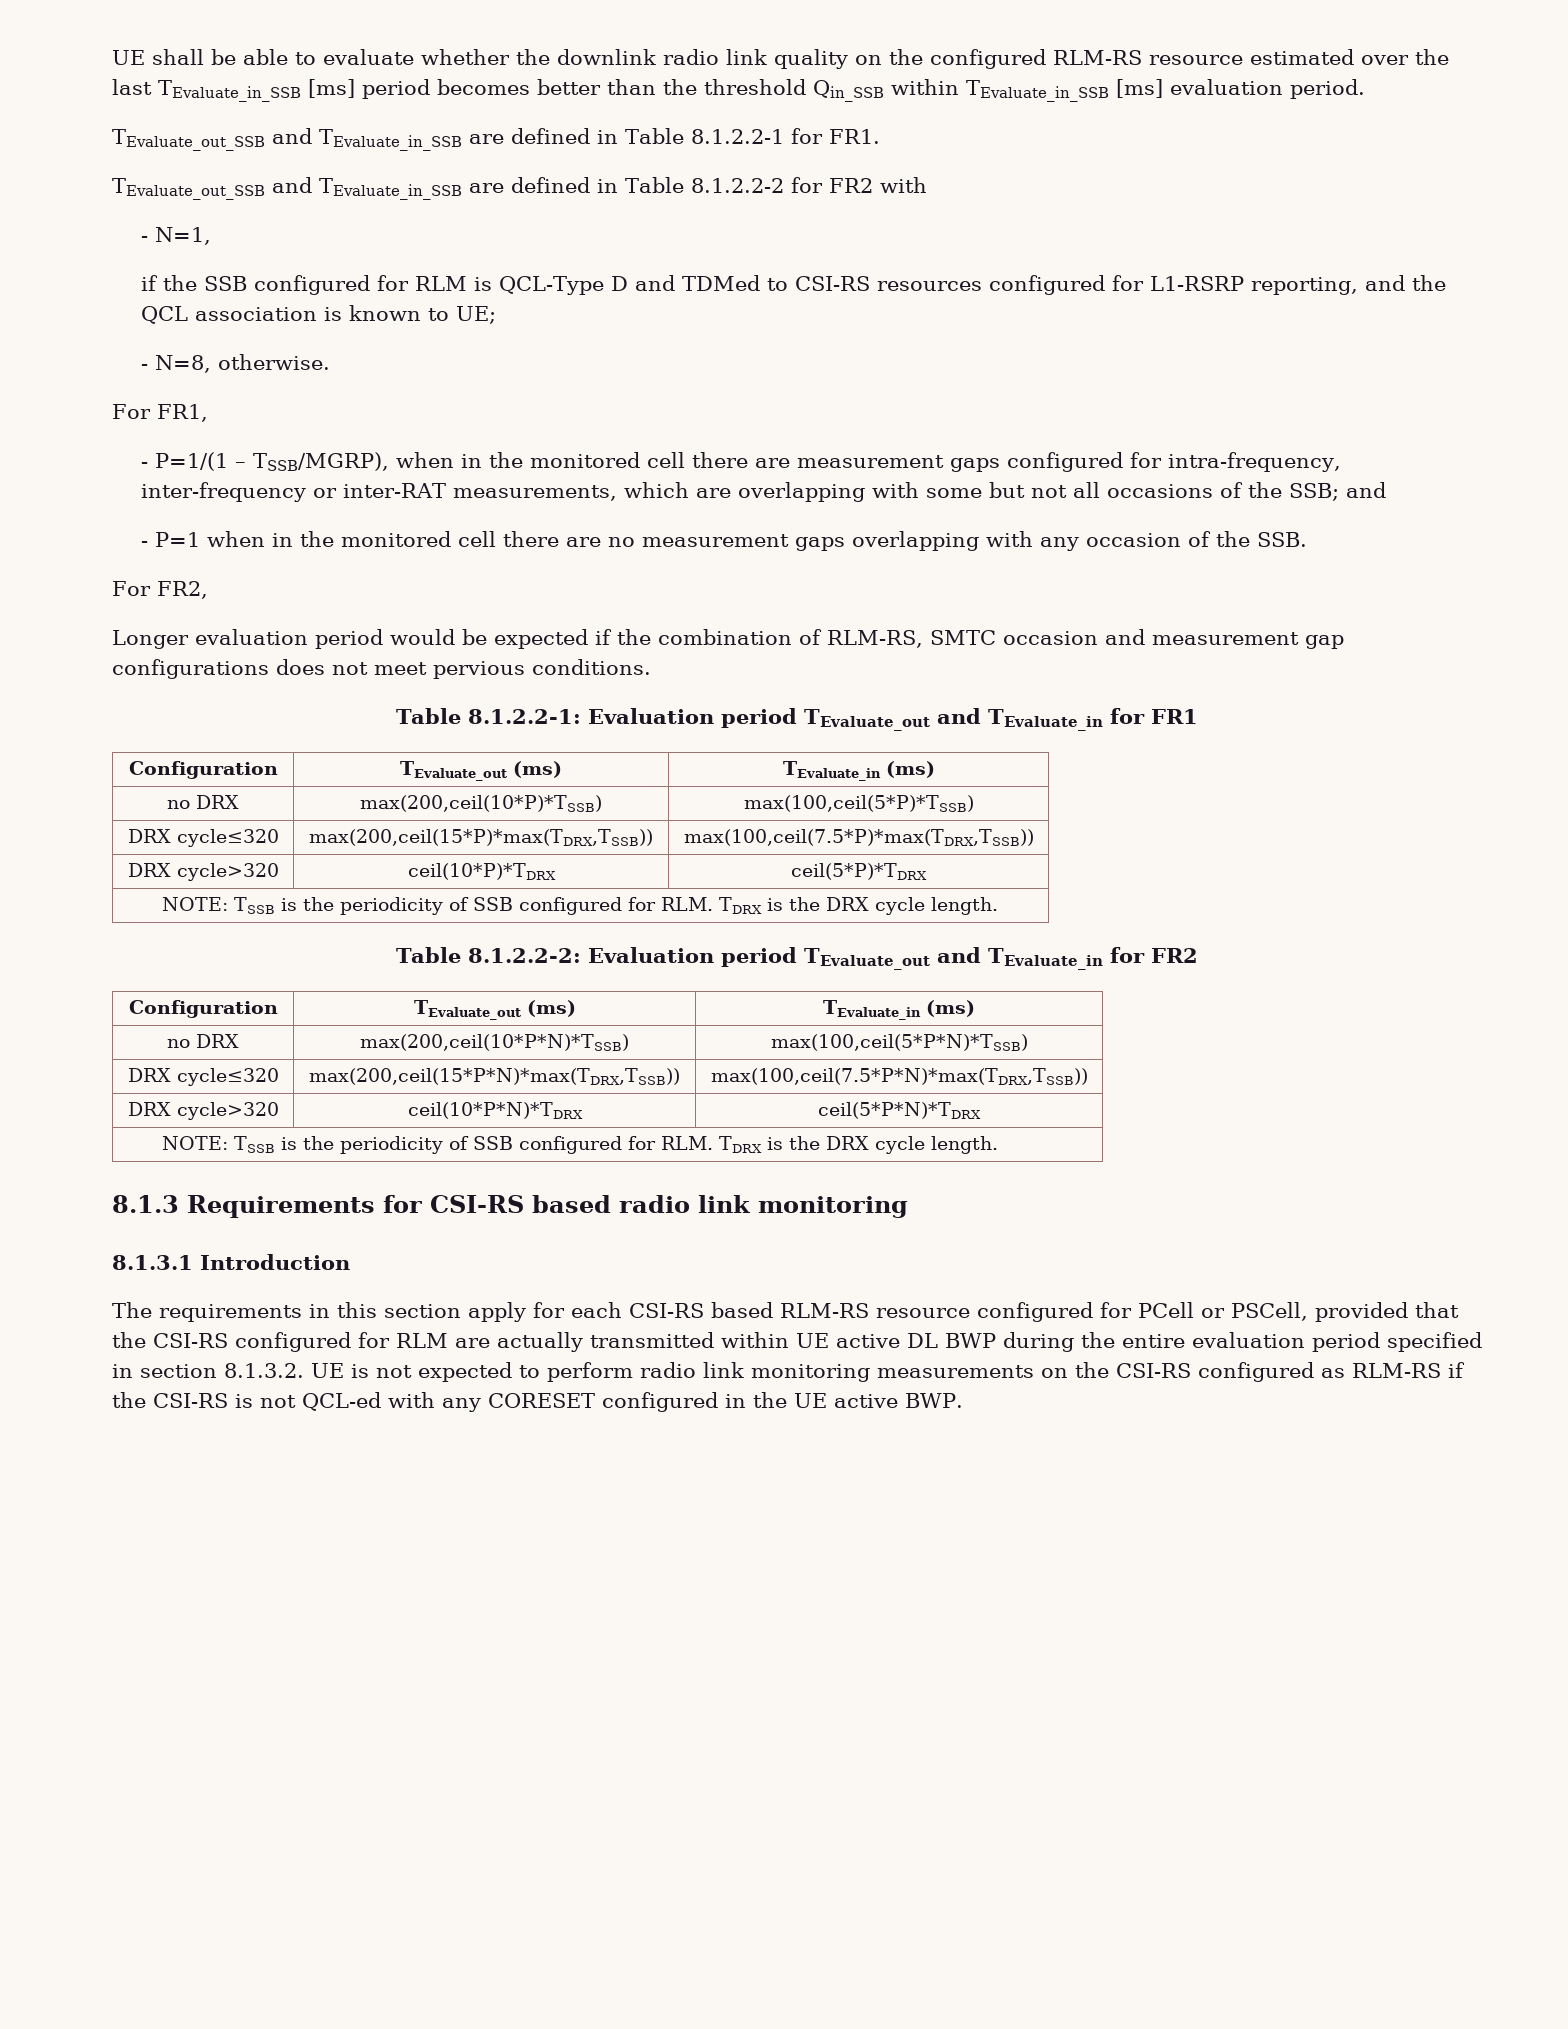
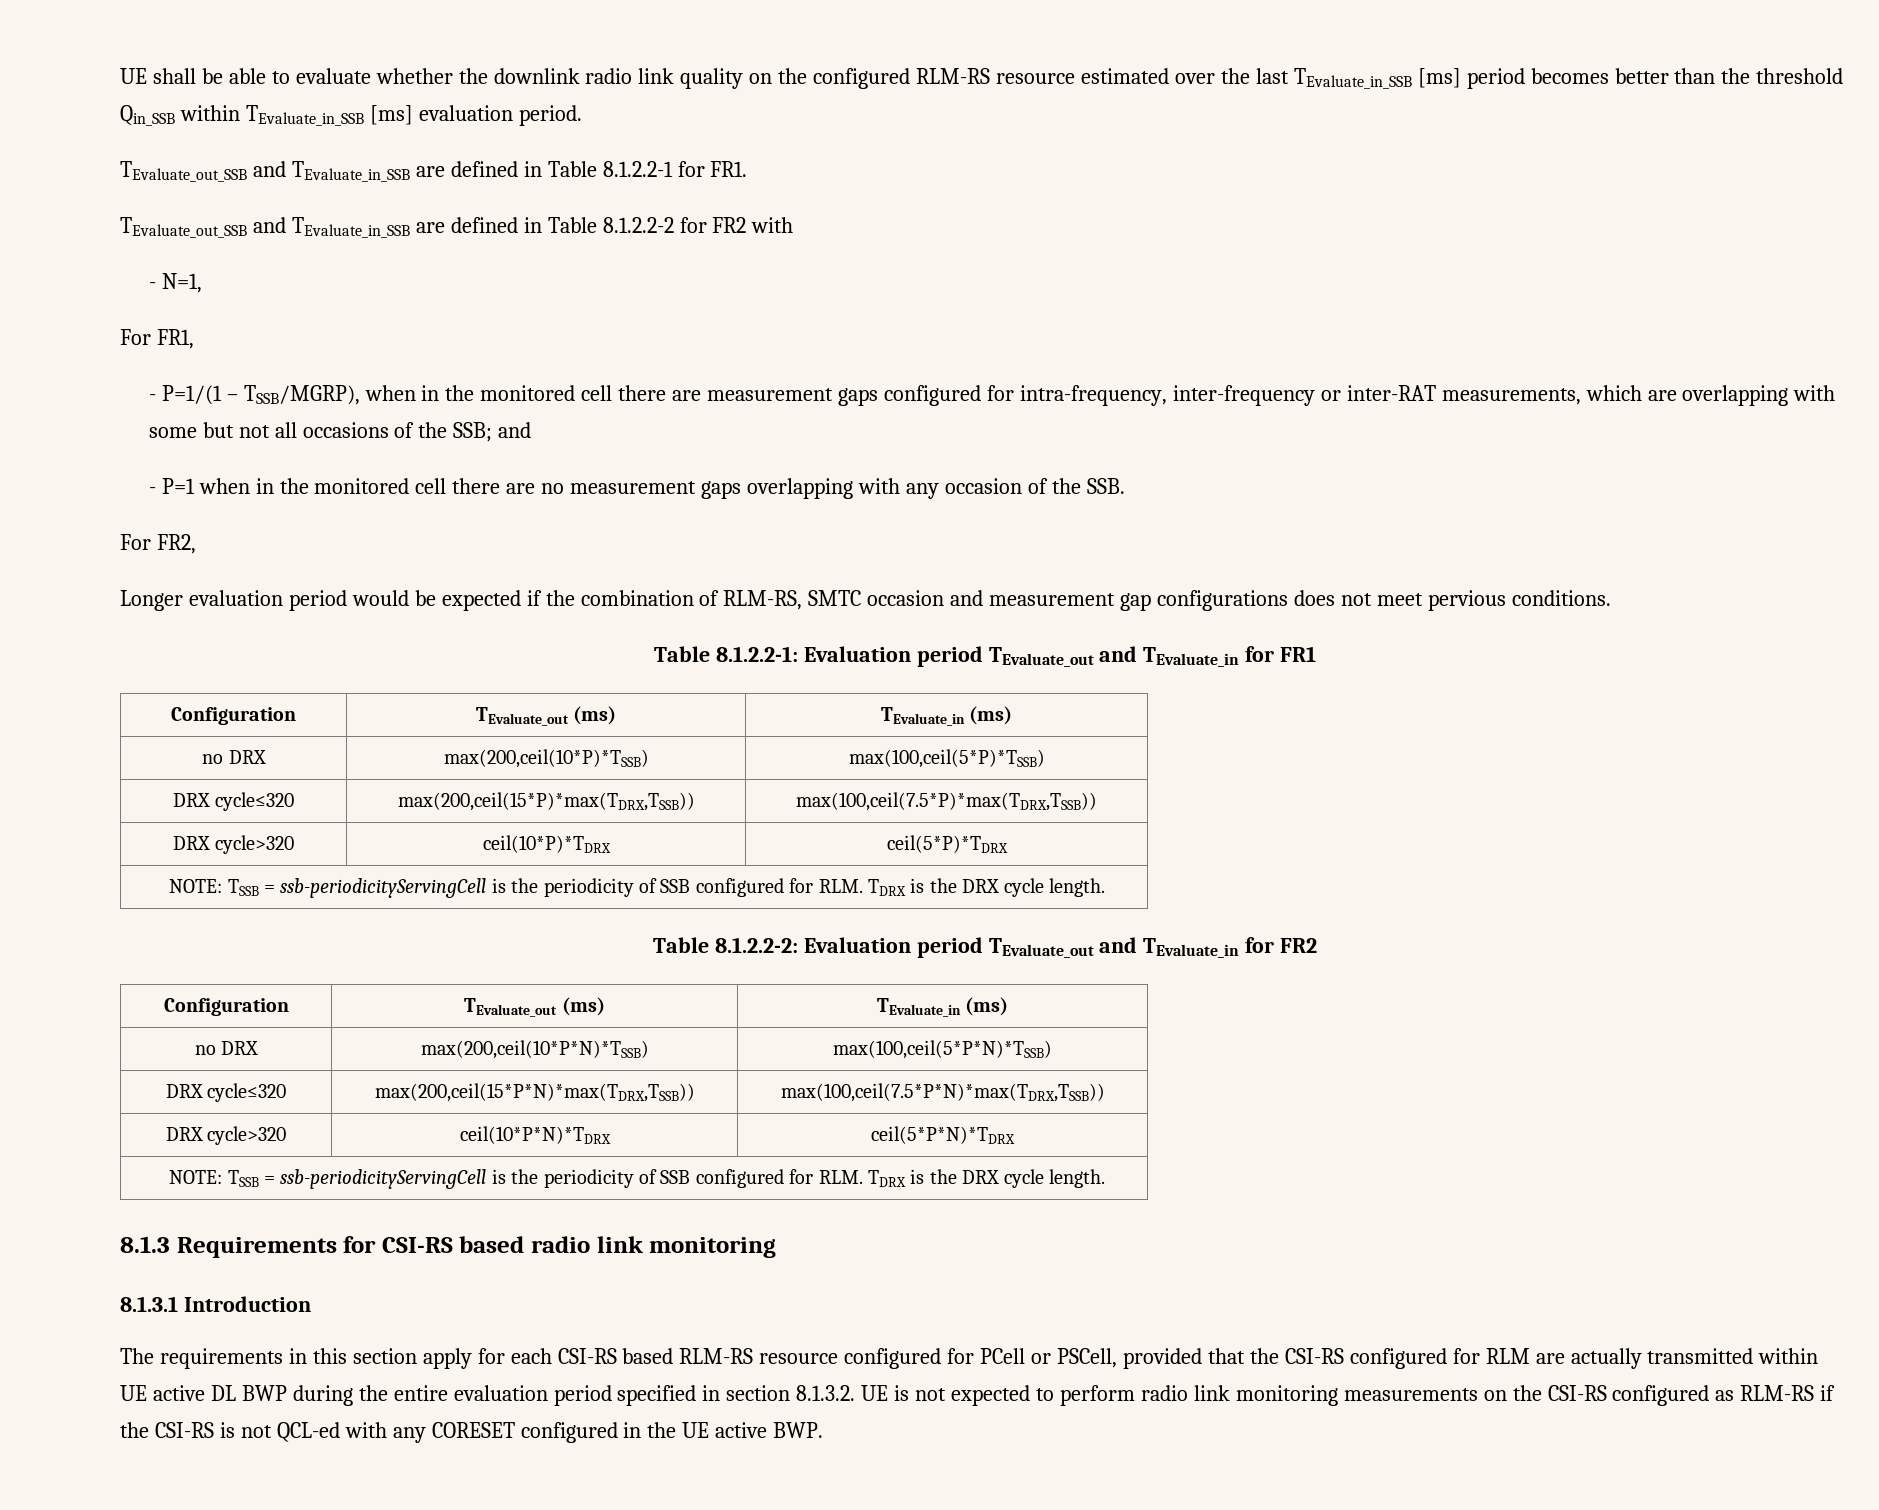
[141,275,1447,295] [141,305,497,324] [141,354,331,373] // if the SSB configured for RLM is QCL-Type D and TDMed to CSI-RS resources configured for L1-RSRP reporting, and the QCL association is known to UE; // - N=8, otherwise. -> (202, 283) none
(275, 905) none -> [264,878,487,898] = ssb-periodicityServingCell
(275, 1144) none -> [264,1169,487,1189] = ssb-periodicityServingCell

